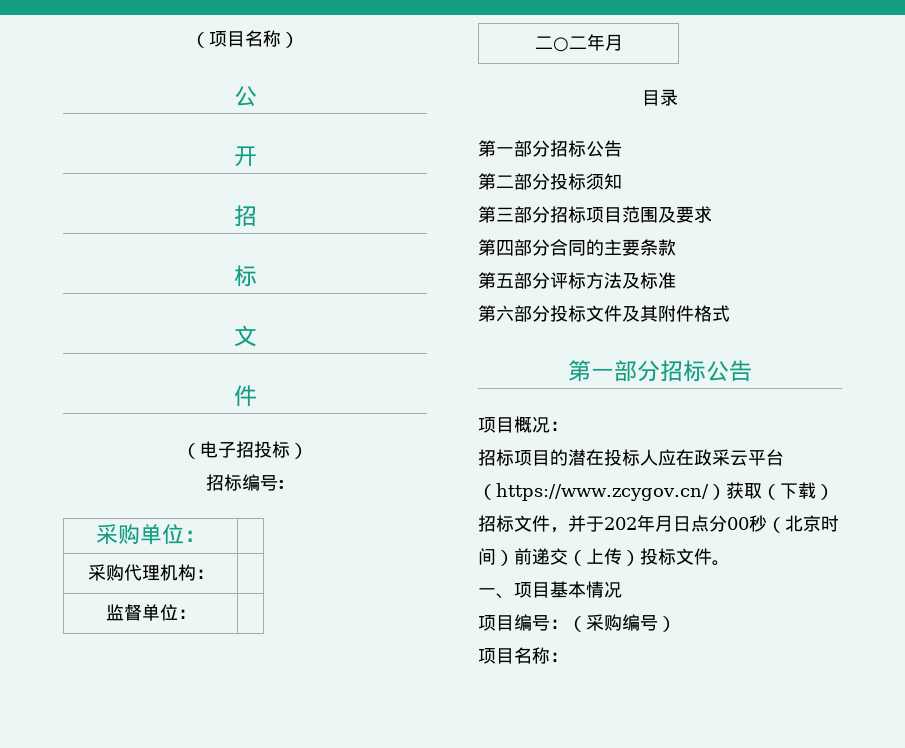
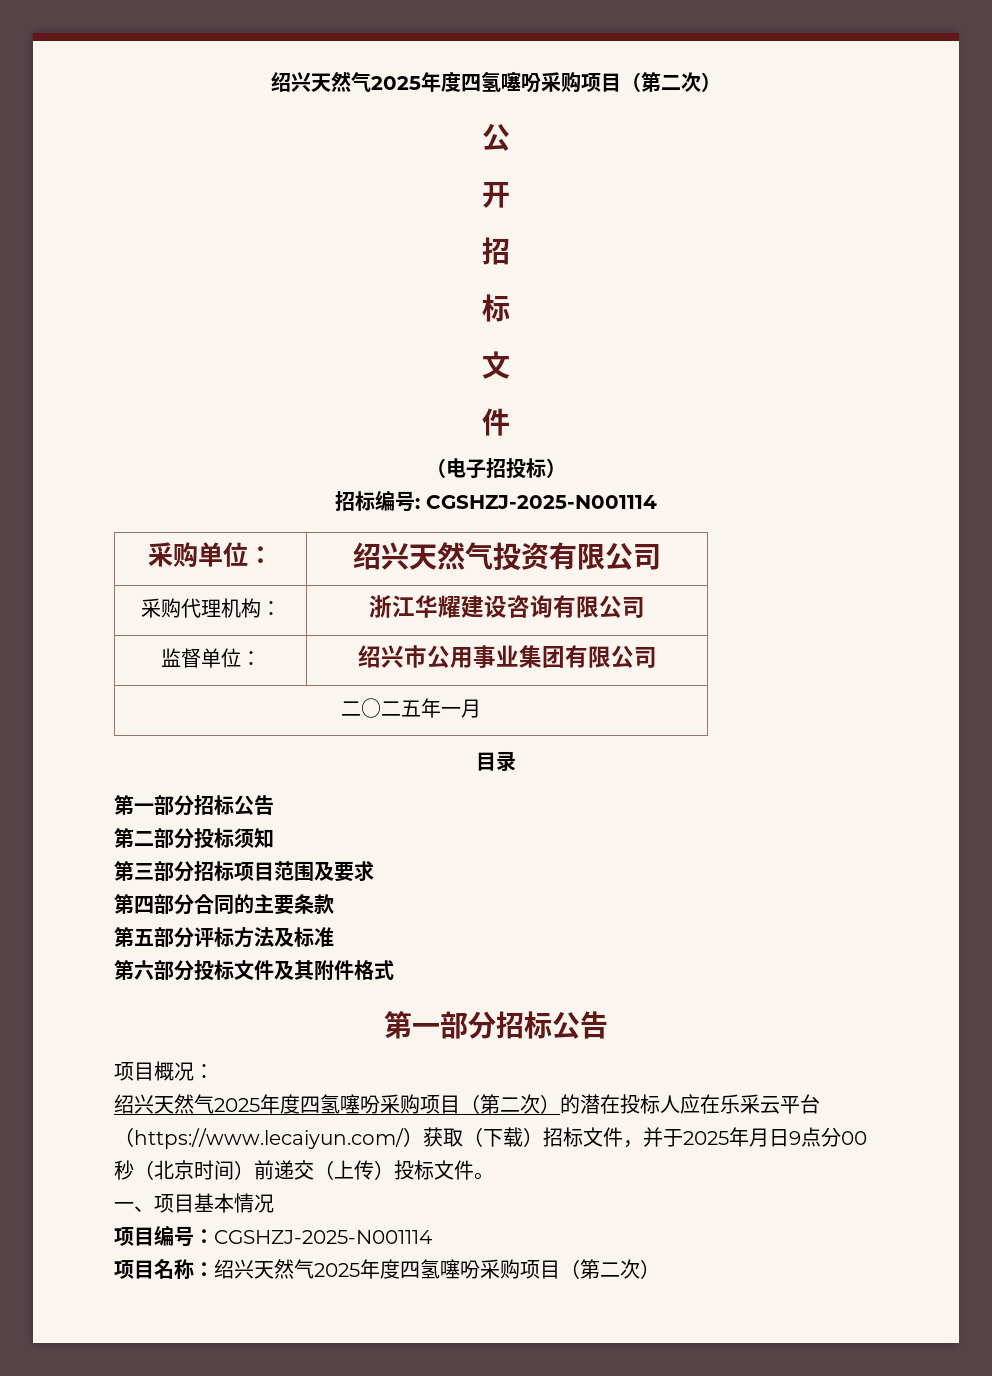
[191,30,281,48] （项目名称 -> [271,71,701,93] 绍兴天然气2025年度四氢噻吩采购项目（第二次
(285, 484) none -> [425,495,657,509] CGSHZJ-2025-N001114
[87,564,214,581] [105,604,196,621] // 采购代理机构： | // 监督单位： | -> [353,542,661,571] [140,598,281,618] [369,595,645,618] [160,648,261,668] [357,645,657,668] 绍兴天然气投资有限公司 // 采购代理机构： | 浙江华耀建设咨询有限公司 // 监督单位： | 绍兴市公用事业集团有限公司
[586,34,605,51] 年 -> [401,698,461,718] 五年一
[478,449,550,466] 招标项目 -> [114,1094,560,1114] 绍兴天然气2025年度四氢噻吩采购项目（第二次）
[694,449,712,466] 政 -> [720,1094,740,1114] 乐
[496,483,709,501] https://www.zcygov.cn/ -> [134,1128,404,1149] https://www.lecaiyun.com/
[604,515,691,532] 202年月日 -> [683,1127,801,1147] 2025年月日9
[568,614,676,632] （采购编号） -> [214,1230,432,1244] CGSHZJ-2025-N001114
(568, 657) none -> [214,1259,660,1279] 绍兴天然气2025年度四氢噻吩采购项目（第二次）

